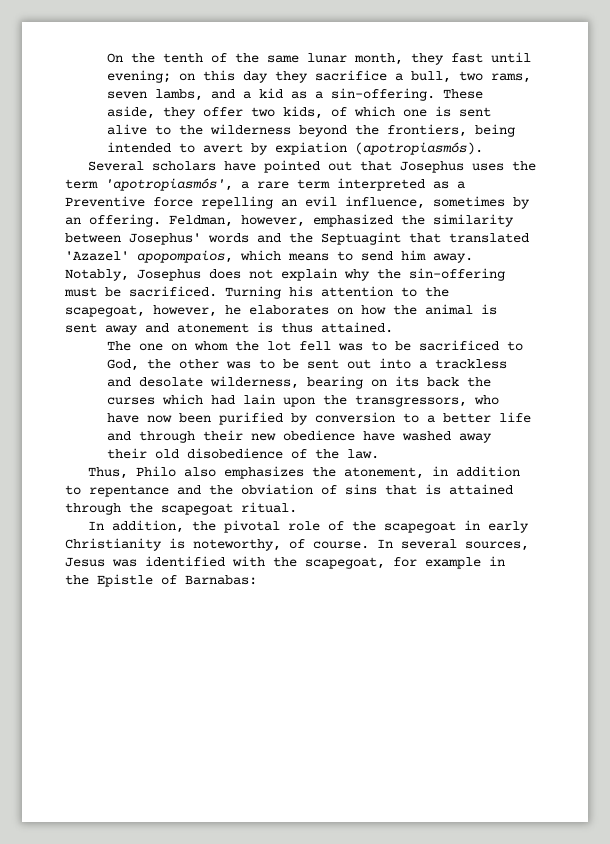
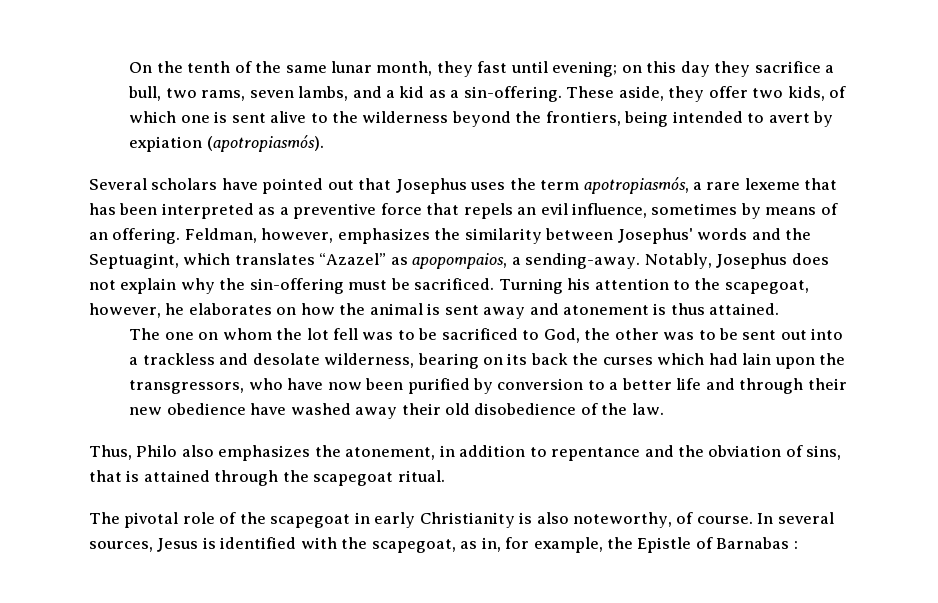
[105,178,233,191] 'apotropiasmós', -> [583,177,689,194] apotropiasmós,
[297,178,465,191] [65,196,273,209] term interpreted as a Preventive force repelling -> [744,178,838,190] [89,203,513,219] lexeme that has been interpreted as a preventive force that repels
(530, 203) none -> [765,203,838,215] means of
[313,214,393,227] emphasized -> [337,228,430,244] emphasizes
[321,232,529,245] [65,250,473,263] Septuagint that translated 'Azazel' apopompaios, which means to send him away. -> [89,253,641,269] Septuagint, which translates “Azazel” as apopompaios, a sending-away.
[345,484,377,495] sins -> [806,445,842,460] sins,
[87,520,216,533] In addition, the -> [89,512,120,524] The
(185, 543) none -> [536,512,569,524] also
[112,559,137,567] was -> [202,537,216,549] is
[393,556,505,569] for example in -> [460,537,603,553] as in, for example,
[185,575,257,585] Barnabas: -> [716,537,798,549] Barnabas :

